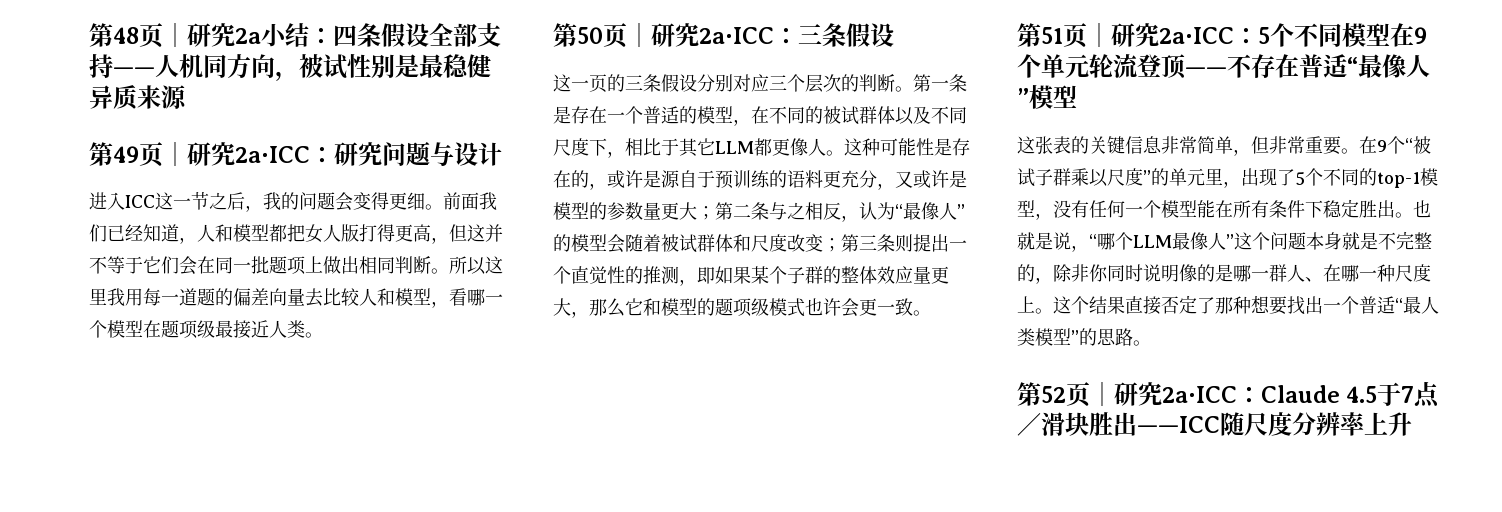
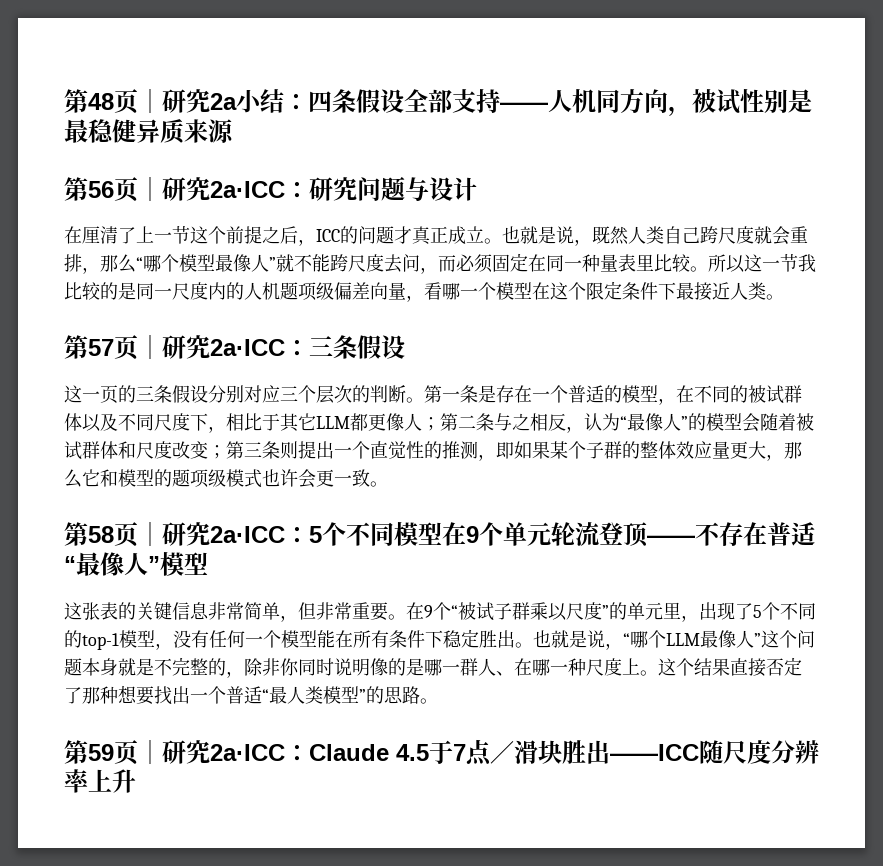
[113,146,139,163] 49 -> [88,181,114,198] 56
[89,192,497,212] [89,224,503,244] [89,256,503,275] [89,288,431,307] 进入ICC这一节之后，我的问题会变得更细。前面我们已经知道，人和模型都把女人版打得更高，但这并不等于它们会在同一批题项上做出相同判断。所以这里我用每一道题的偏差向量去比较人和模型 -> [64,226,808,246] [64,253,816,274] [64,282,406,301] 在厘清了上一节这个前提之后，ICC的问题才真正成立。也就是说，既然人类自己跨尺度就会重排，那么“哪个模型最像人”就不能跨尺度去问，而必须固定在同一种量表里比较。所以这一节我比较的是同一尺度内的人机题项级偏差向量
[161,320,215,339] 题项级 -> [550,281,676,300] 这个限定条件下
[577,27,603,44] 50 -> [88,339,114,356] 57
[826,138,970,156] [553,170,967,190] [553,202,697,220] 。这种可能性是存在的，或许是源自于预训练的语料更充分，又或许是模型的参数量更大 -> (422, 422) none
[1041,27,1063,44] 51 -> [88,526,114,543] 58
[1041,386,1066,403] 52 -> [88,744,114,761] 59

